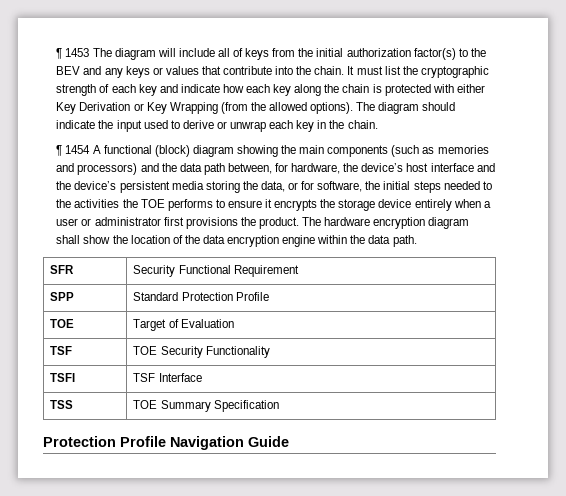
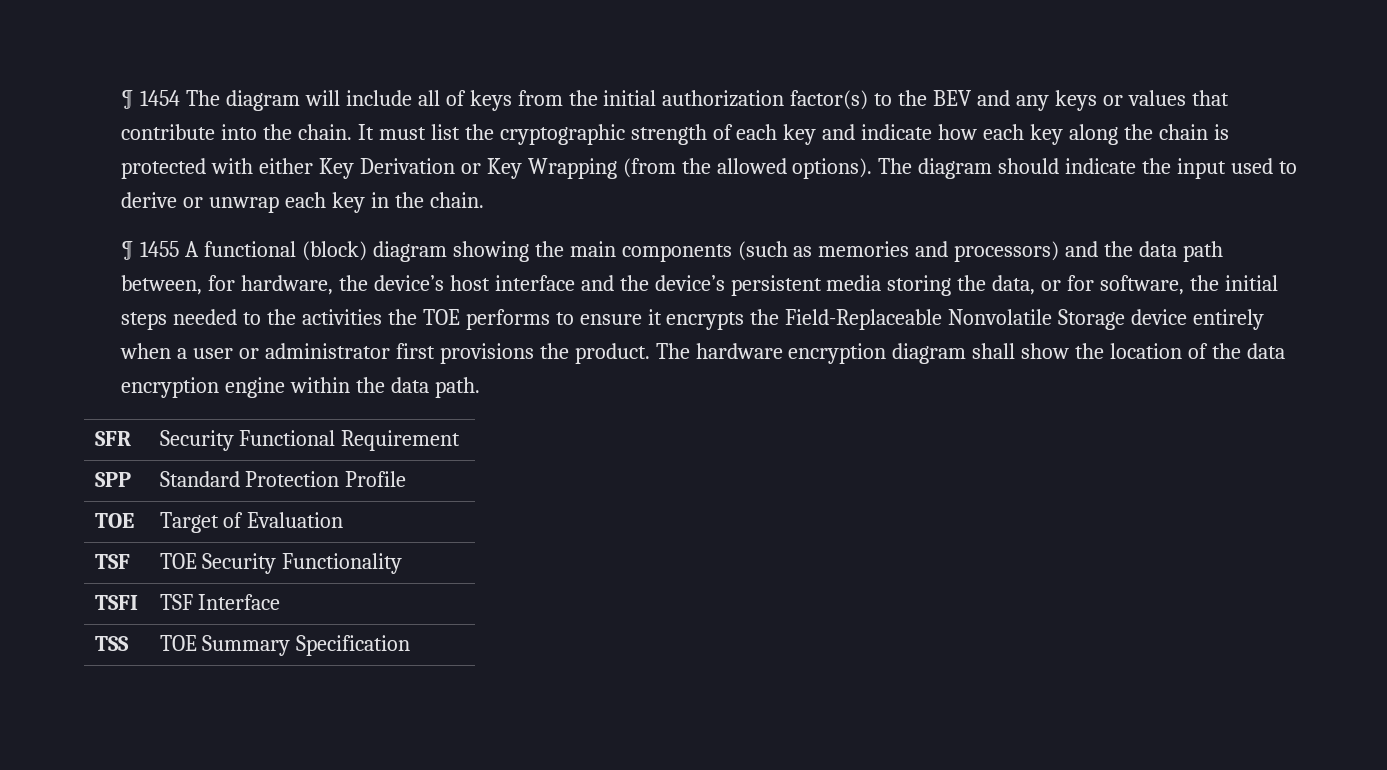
[56,48,90,59] ¶ 1453 -> [121,90,181,109] ¶ 1454
[65,145,91,154] 1454 -> [140,241,180,257] 1455
[338,199,376,211] storage -> [785,309,1126,330] Field-Replaceable Nonvolatile Storage
[43,436,289,450] // Protection Profile Navigation Guide -> (411, 645) none

